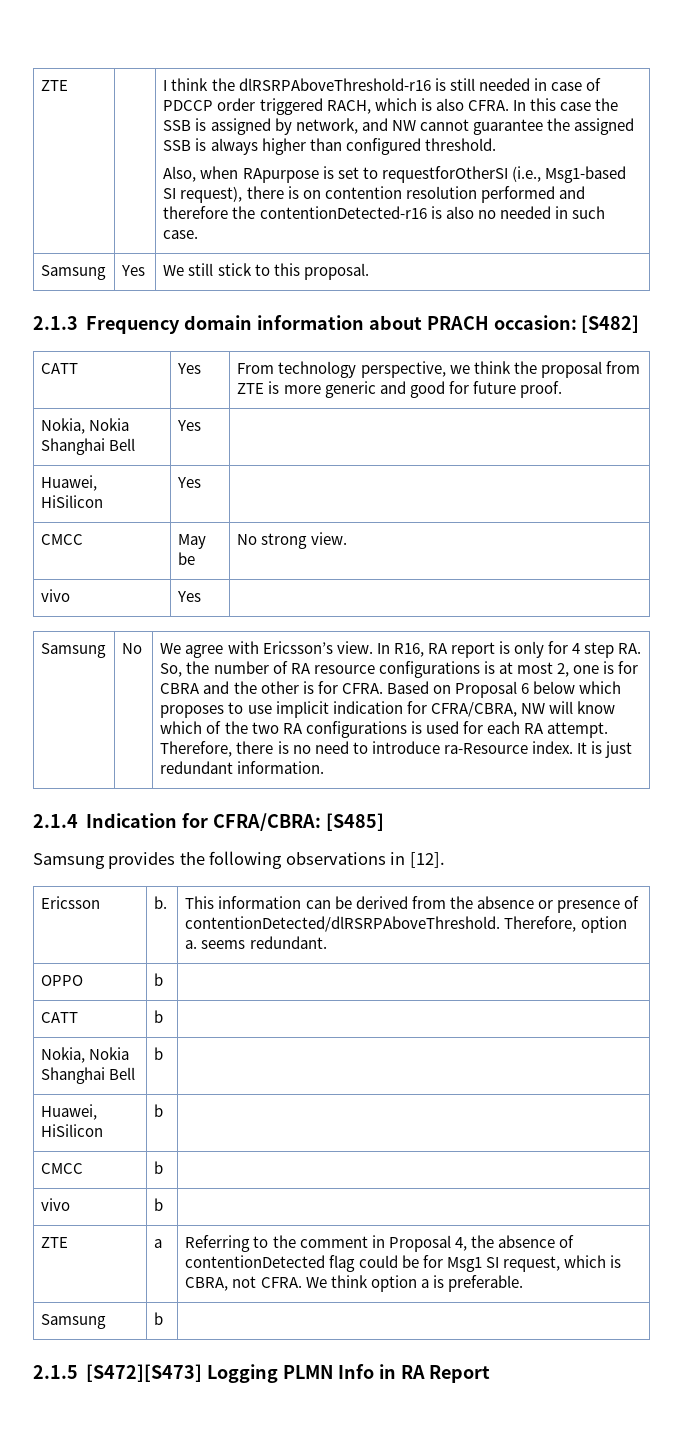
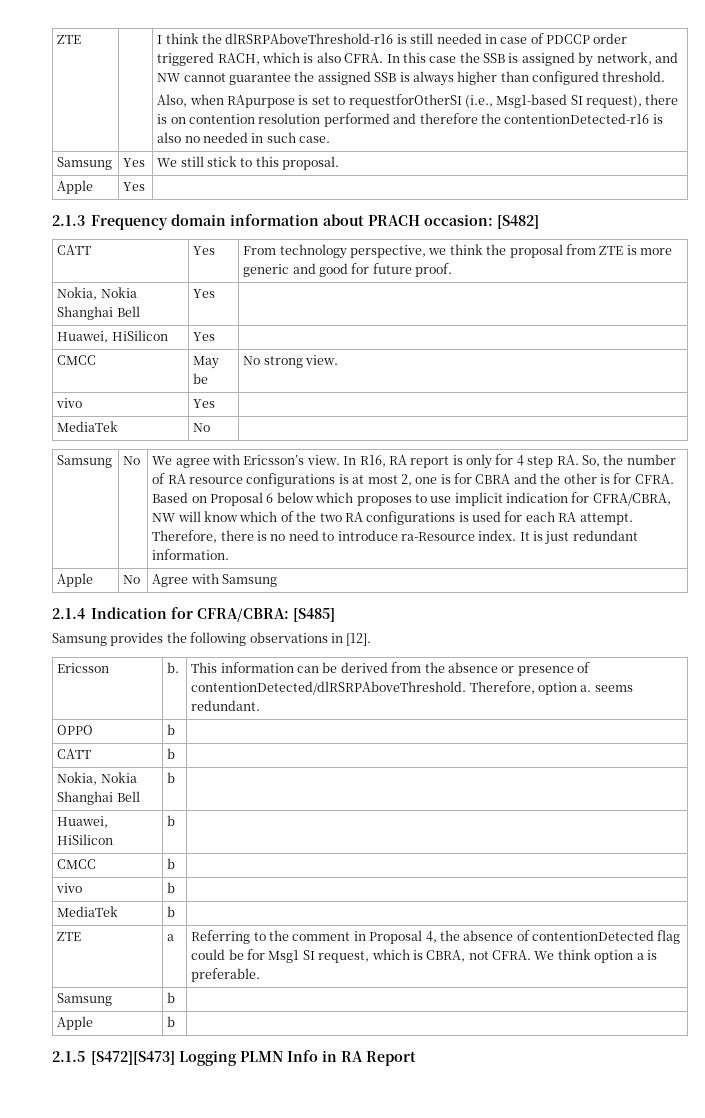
(369, 271) none -> [57,180,94,194] [123,182,146,191] // Apple | Yes |
(202, 596) none -> [57,421,119,432] [193,423,211,432] // MediaTek | No |
(325, 767) none -> [57,573,94,587] [123,575,141,584] [152,573,278,587] // Apple | No | Agree with Samsung
(164, 1204) none -> [57,906,119,917] [167,906,176,917] // MediaTek | b |
(164, 1318) none -> [57,1016,94,1030] [167,1016,176,1027] // Apple | b |

